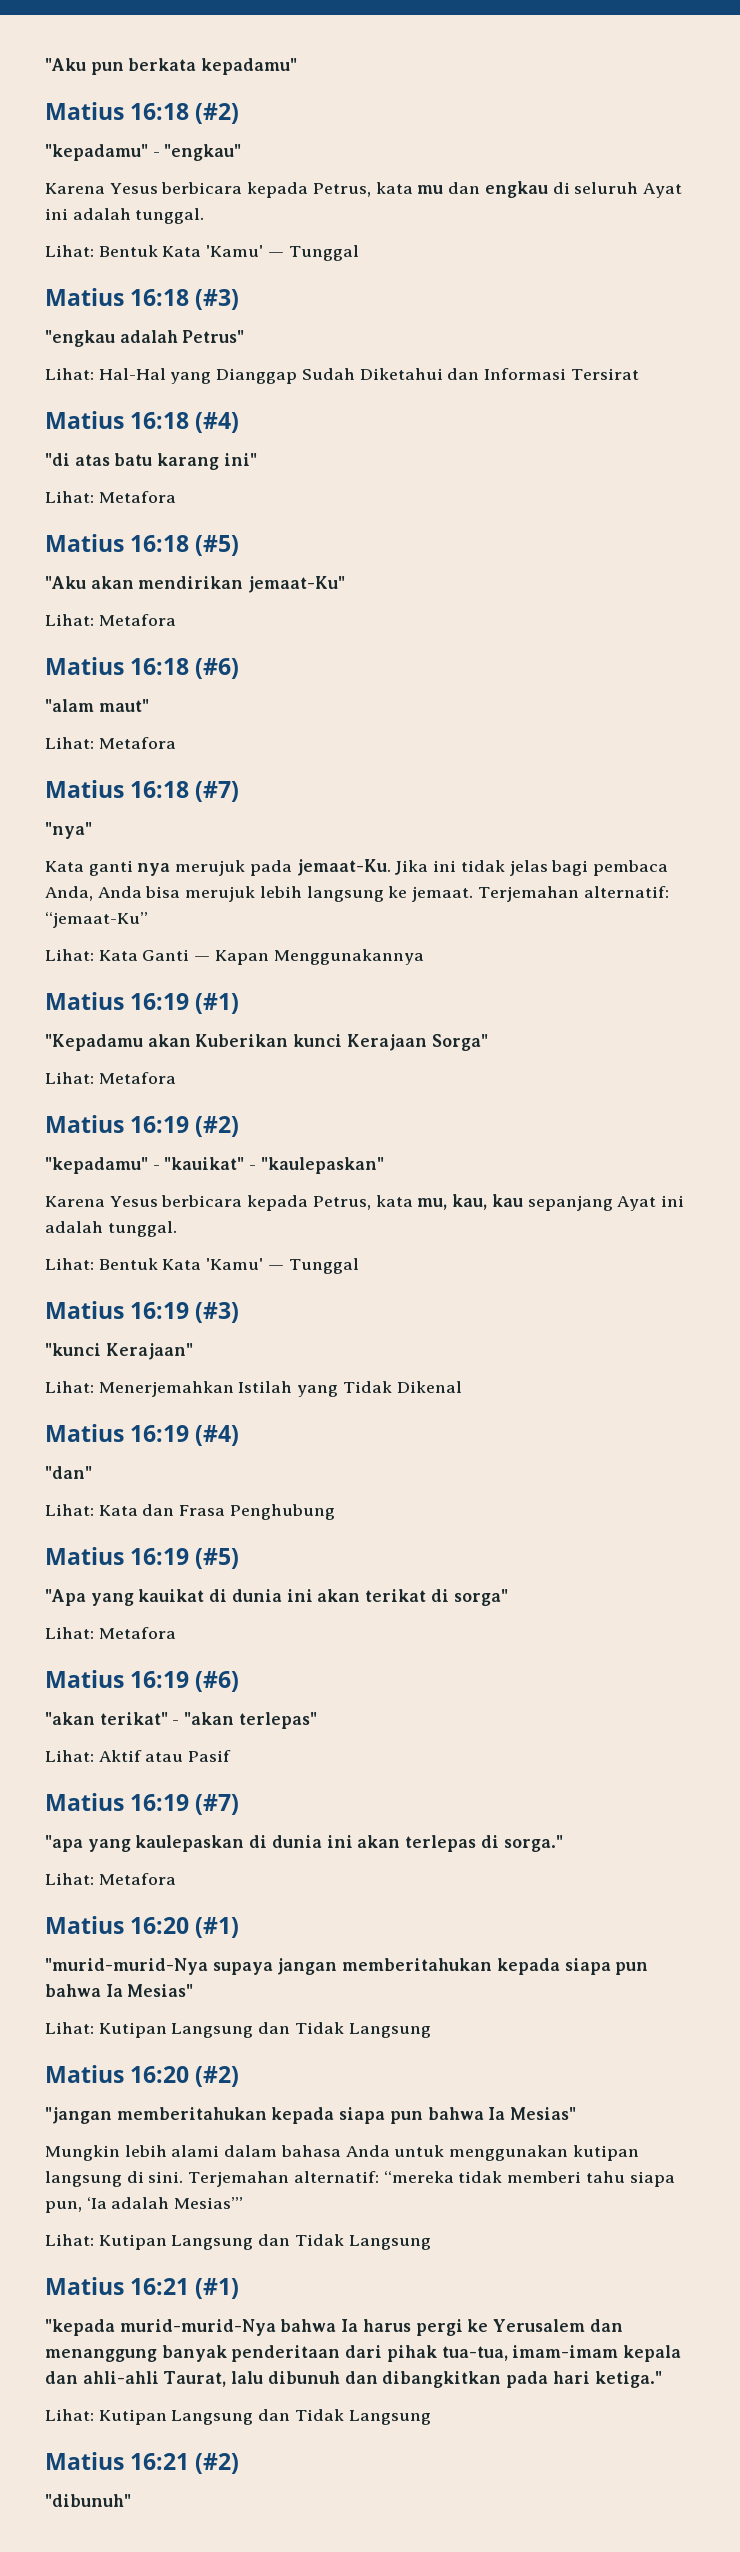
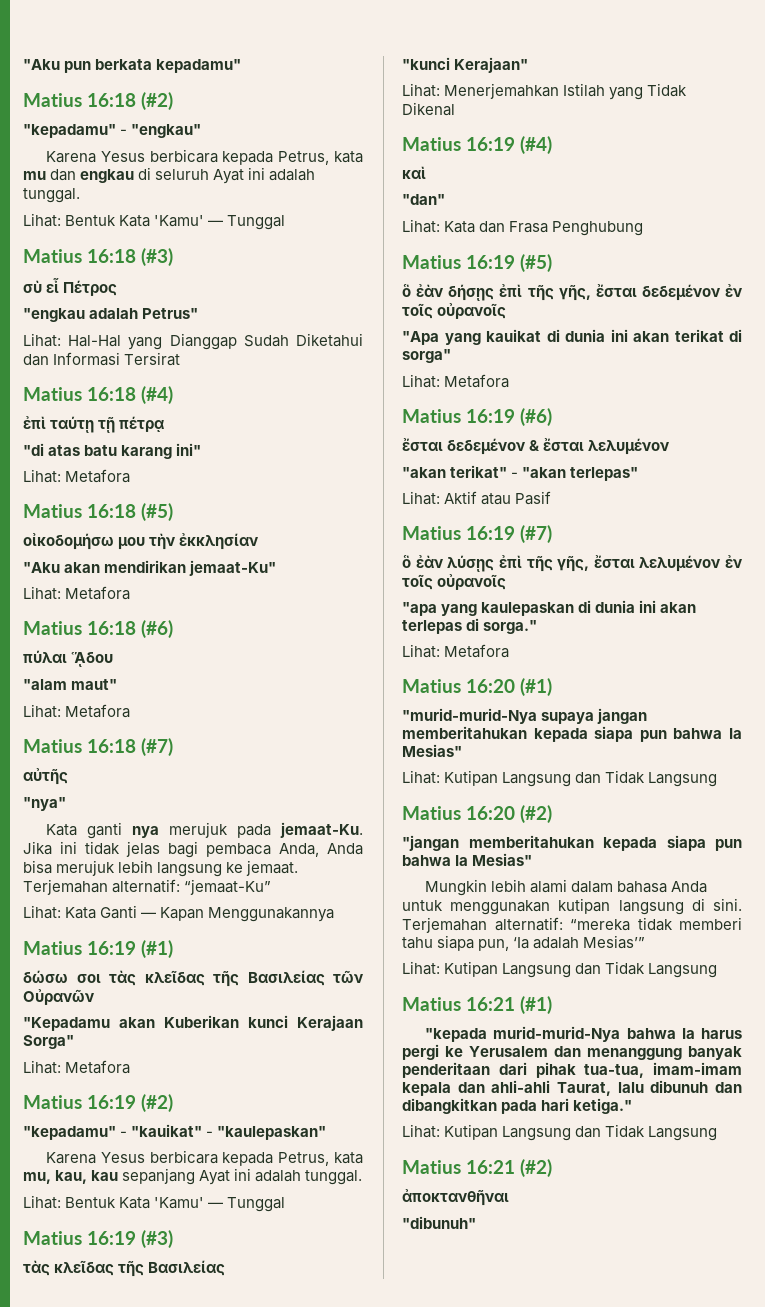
(240, 299) none -> [23,278,118,296] // σὺ εἶ Πέτρος
(240, 422) none -> [23,416,165,433] // ἐπὶ ταύτῃ τῇ πέτρᾳ
(240, 545) none -> [23,533,259,550] // οἰκοδομήσω μου τὴν ἐκκλησίαν
(240, 668) none -> [23,650,114,667] // πύλαι ᾍδου
(240, 791) none -> [23,768,68,785] // αὐτῆς
(240, 1003) none -> [23,970,363,987] [23,989,94,1005] // δώσω σοι τὰς κλεῖδας τῆς Βασιλείας τῶν Οὐρανῶν
(240, 1312) none -> [23,1260,226,1277] // τὰς κλεῖδας τῆς Βασιλείας
(240, 1435) none -> [402,166,426,179] // καὶ
(240, 1558) none -> [402,284,742,301] [402,303,507,319] // ὃ ἐὰν δήσῃς ἐπὶ τῆς γῆς, ἔσται δεδεμένον ἐν τοῖς οὐρανοῖς
(240, 1681) none -> [402,438,670,455] // ἔσται δεδεμένον & ἔσται λελυμένον
(240, 1804) none -> [402,555,742,572] [402,574,507,590] // ὃ ἐὰν λύσῃς ἐπὶ τῆς γῆς, ἔσται λελυμένον ἐν τοῖς οὐρανοῖς
(240, 2463) none -> [402,1189,509,1206] // ἀποκτανθῆναι

